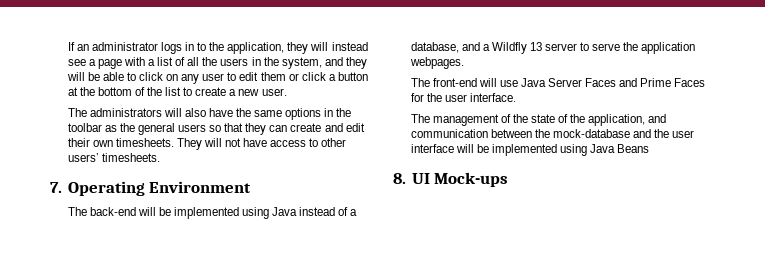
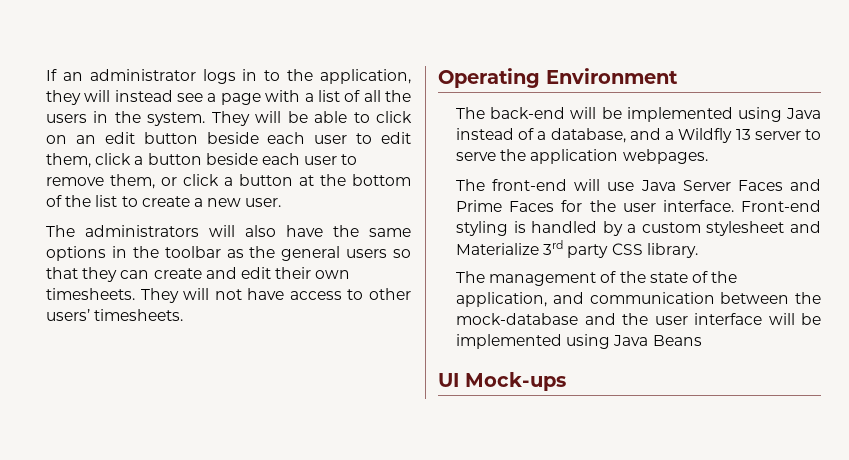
[281,57,367,69] system, and they -> [147,111,250,126] system. They
[181,72,286,84] any user to edit them -> [75,132,411,144] [46,153,358,168] [46,174,156,189] an edit button beside each user to edit them, click a button beside each user to remove them,
[50,182,62,193] 7. -> (184, 315) none
(516, 97) none -> [741,200,821,212] [456,221,821,236] [456,240,698,258] Front-end styling is handled by a custom stylesheet and Materialize 3rd party CSS library.
[393,173,406,184] 8. -> (702, 340) none

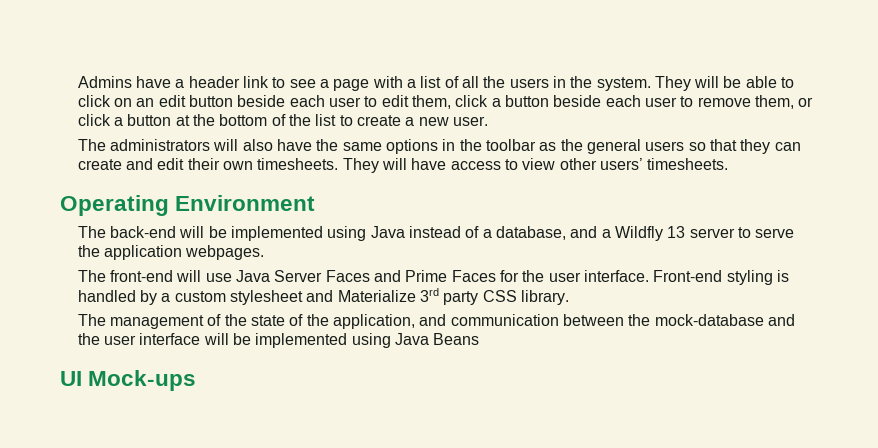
[46,69,411,84] [46,90,173,105] If an administrator logs in to the application, they will instead -> [77,76,286,88] Admins have a header link to
[214,289,242,300] not -> (408, 164) none
(364, 294) none -> [522,158,556,170] view

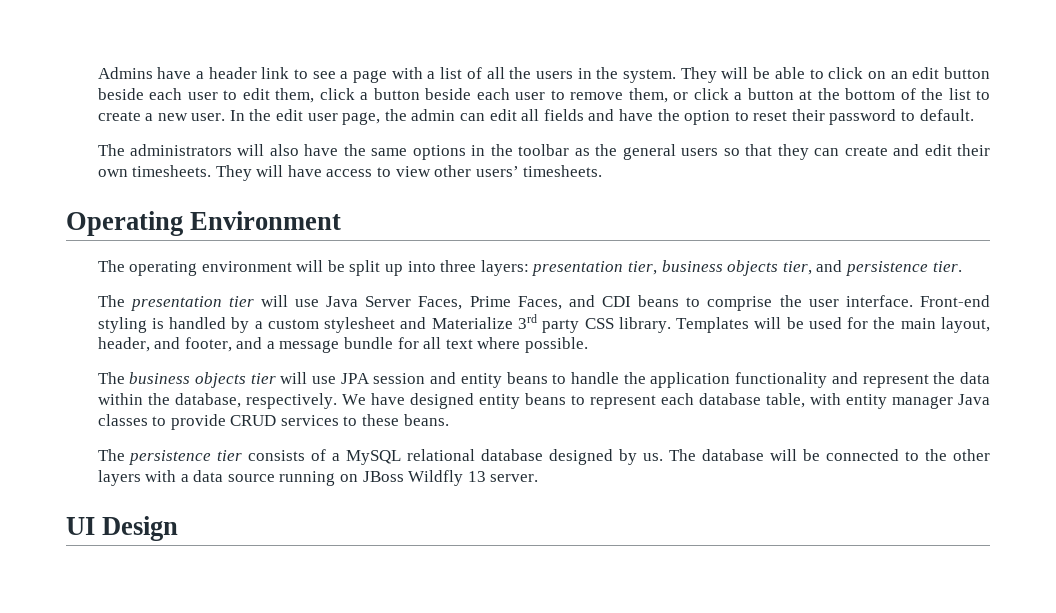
(488, 121) none -> [229,109,974,125] In the edit user page, the admin can edit all fields and have the option to reset their password to default.
[110,226,795,241] [77,245,265,260] [77,270,174,282] back-end will be implemented using Java instead of a database, and a Wildfly 13 server to serve the application webpages. // The front-end -> [129,260,962,276] [97,295,254,311] operating environment will be split up into three layers: presentation tier, business objects tier, and persistence tier. // The presentation tier
[325,270,519,282] Faces and Prime Faces for -> [418,295,773,311] Faces, Prime Faces, and CDI beans to comprise
[77,314,795,329] [77,333,480,348] // The management of the state of the application, and communication between the mock-database and the user interface will be implemented using Java Beans -> [676,317,990,333] [97,337,588,353] [97,372,991,388] [97,393,990,409] [97,414,449,430] [97,449,991,465] [97,470,539,486] Templates will be used for the main layout, header, and footer, and a message bundle for all text where possible. // The business objects tier will use JPA session and entity beans to handle the application functionality and represent the data within the database, respectively. We have designed entity beans to represent each database table, with entity manager Java classes to provide CRUD services to these beans. // The persistence tier consists of a MySQL relational database designed by us. The database will be connected to the other layers with a data source running on JBoss Wildfly 13 server.
[88,370,197,391] Mock-ups -> [102,516,179,541] Design

